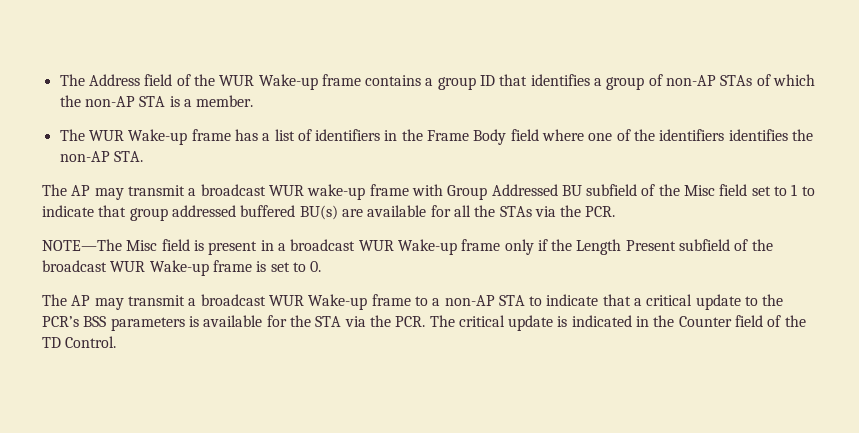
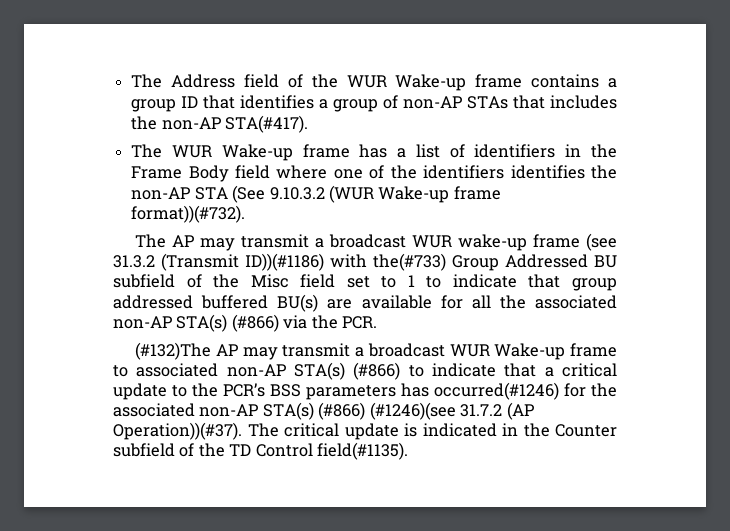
[756,74,816,86] [59,95,254,107] of which the non-AP STA is a member. -> [513,95,618,109] [131,115,309,133] that includes the non-AP STA(#417).
[113,151,143,162] STA. -> [194,185,501,203] [131,205,246,223] STA (See 9.10.3.2 (WUR Wake-up frame format))(#732).
[411,184,443,196] with -> [586,233,618,251] [113,253,446,271] (see 31.3.2 (Transmit ID))(#1186) with the(#733)
[499,206,532,217] STAs -> [535,295,617,309] [113,314,279,332] associated non-AP STA(s) (#866)
[42,239,773,255] [42,260,322,276] [42,294,67,306] NOTE—The Misc field is present in a broadcast WUR Wake-up frame only if the Length Present subfield of the broadcast WUR Wake-up frame is set to 0. // The -> [135,342,212,360] (#132)The
[432,295,525,306] a non-AP STA -> [136,362,401,380] associated non-AP STA(s) (#866)
[188,315,426,327] is available for the STA via the PCR. -> [401,382,617,400] [113,402,534,420] [113,422,242,440] has occurred(#1246) for the associated non-AP STA(s) (#866) (#1246)(see 31.7.2 (AP Operation))(#37).
[735,315,764,327] field -> [113,443,175,457] subfield
[65,336,117,348] Control. -> [255,442,409,460] Control field(#1135).

